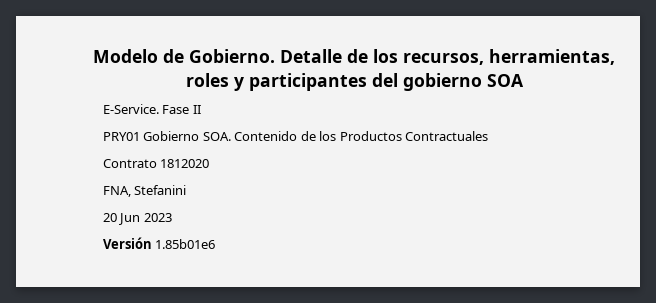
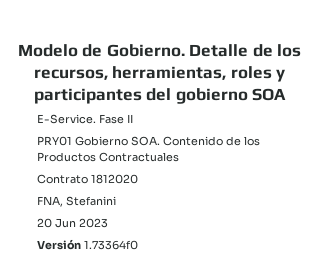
[155,239,216,249] 1.85b01e6 -> [83,240,138,250] 1.73364f0

